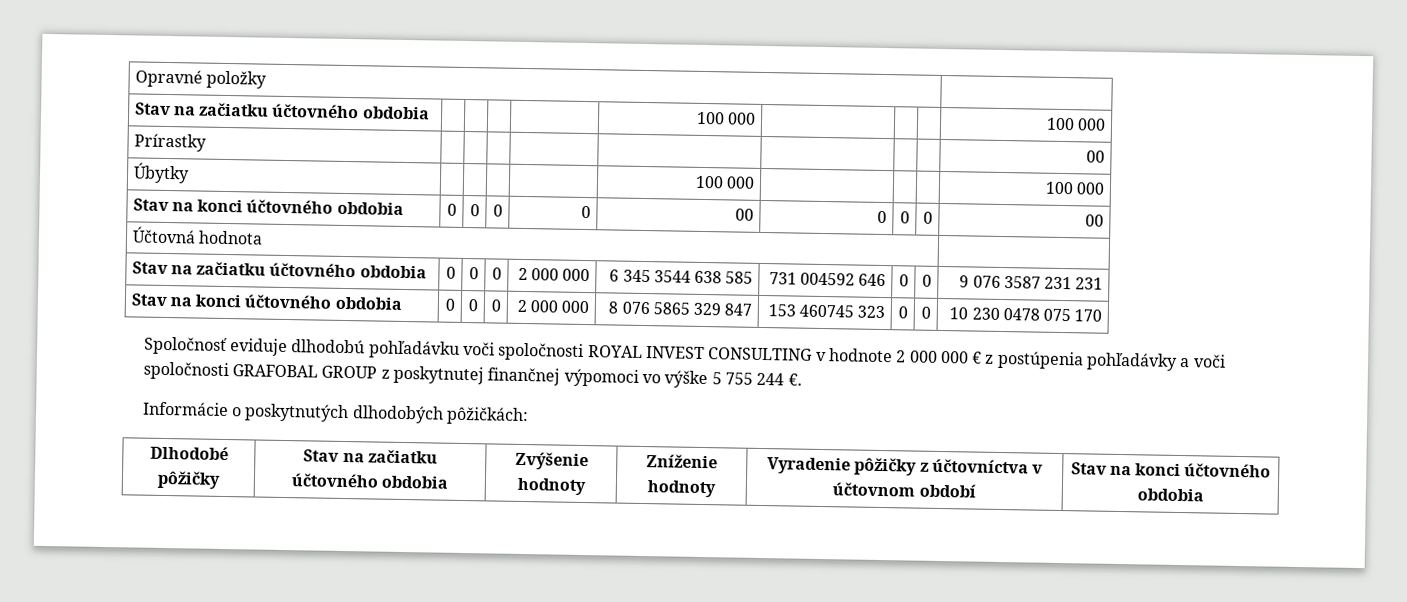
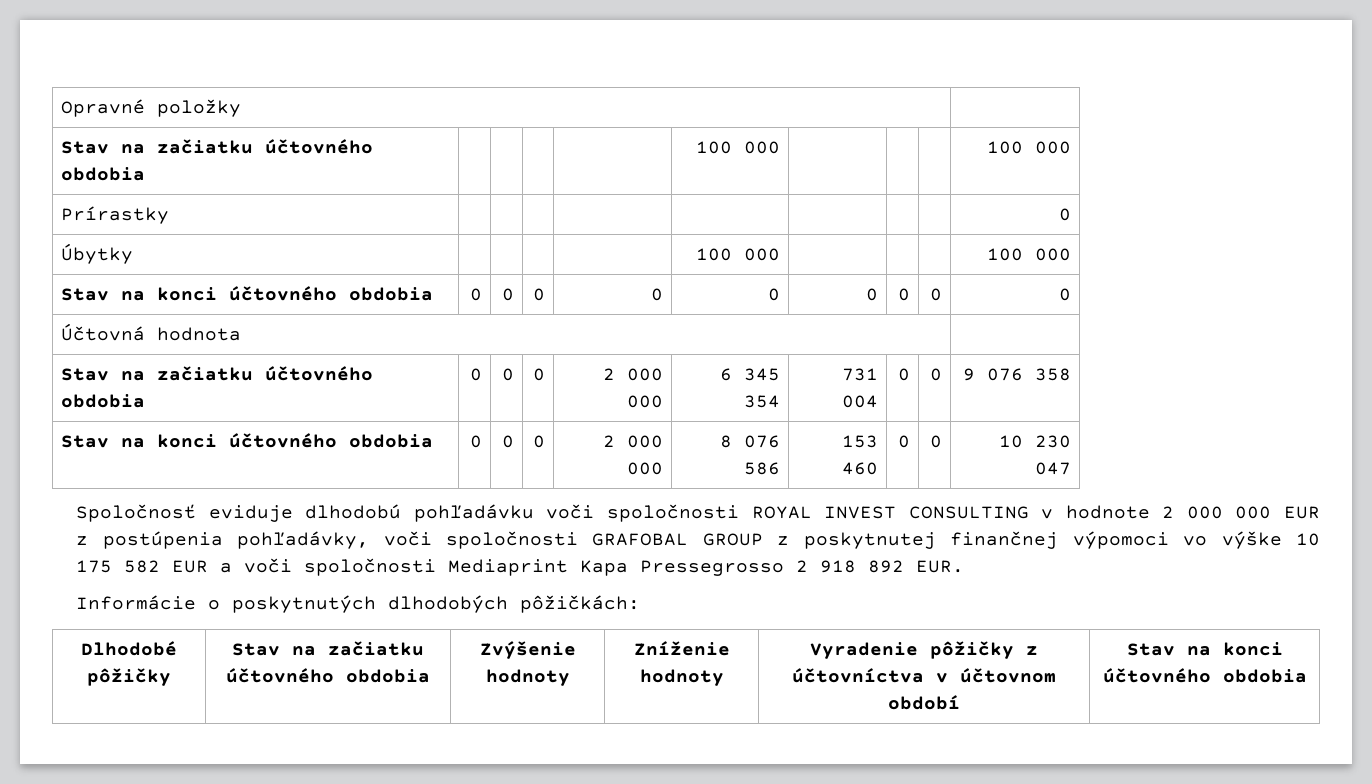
[1086,150,1106,163] 00 -> [1058,208,1071,221] 0
[735,208,755,221] [877,210,888,224] [900,211,911,224] [923,211,934,224] [1085,214,1105,227] 00 | 0 | 0 | 0 | 00 -> [767,288,780,301] [865,288,878,301] [897,288,910,301] [929,288,942,301] [1058,288,1071,301] 0 | 0 | 0 | 0 | 0
[653,270,754,284] 3544 638 585 -> [743,395,780,408] 354
[800,272,887,287] 004592 646 -> [841,395,878,408] 004
[1003,276,1104,290] 3587 231 231 -> [1034,368,1071,381] 358
[652,302,753,316] 5865 329 847 -> [743,462,780,475] 586
[799,304,886,319] 460745 323 -> [841,462,878,475] 460
[1002,308,1103,322] 0478 075 170 -> [1034,462,1071,475] 047
[971,351,983,364] € -> [1284,506,1320,519] EUR
[1086,352,1191,371] pohľadávky a -> [237,531,370,549] pohľadávky,
[711,372,802,386] 5 755 244 €. -> [1296,533,1320,546] [76,558,965,576] 10 175 582 EUR a voči spoločnosti Mediaprint Kapa Pressegrosso 2 918 892 EUR.

